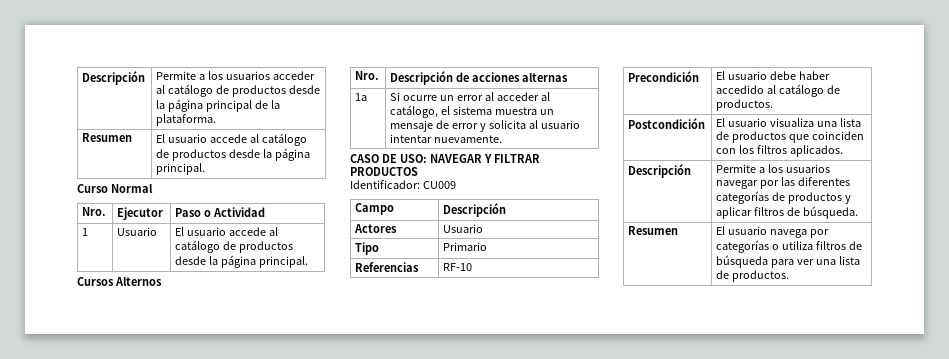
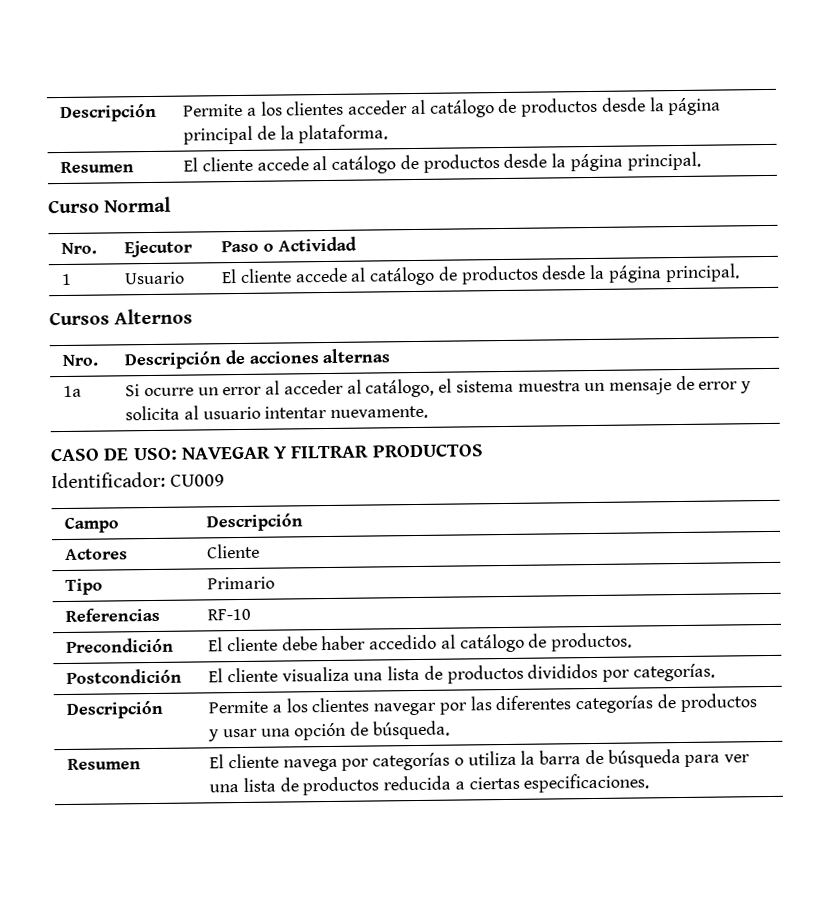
[82,71,146,85] [156,71,271,80] Descripción | Permite a los usuarios -> [60,103,158,123] [183,100,345,117] Descripción | Permite a los clientes
[168,134,208,143] usuario -> [202,156,254,172] cliente
[187,227,227,236] usuario -> [240,268,293,283] cliente
[443,224,484,233] Usuario -> [207,543,261,559] Cliente
[728,71,768,80] usuario -> [227,636,279,652] cliente
[728,118,768,127] usuario -> [227,667,279,683] cliente
[789,131,865,143] [716,145,844,157] [628,164,692,178] [716,164,831,173] que coinciden con los filtros aplicados. // Descripción | Permite a los usuarios -> [527,663,715,682] [66,700,165,719] [208,697,370,714] divididos por categorías. // Descripción | Permite a los clientes
[716,207,785,219] aplicar filtros -> [223,722,347,741] usar una opción
[728,226,768,235] usuario -> [228,753,280,769] cliente
[816,241,847,250] filtros -> [520,750,582,765] la barra
[732,270,790,282] productos. -> [302,773,650,796] productos reducida a ciertas especificaciones.

